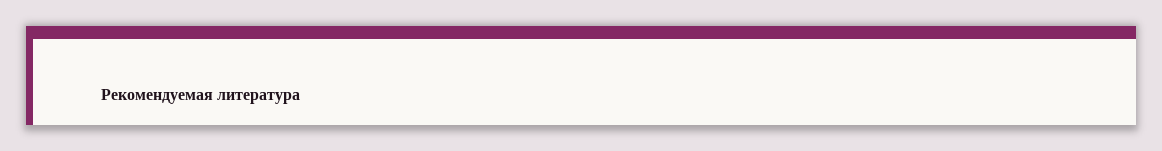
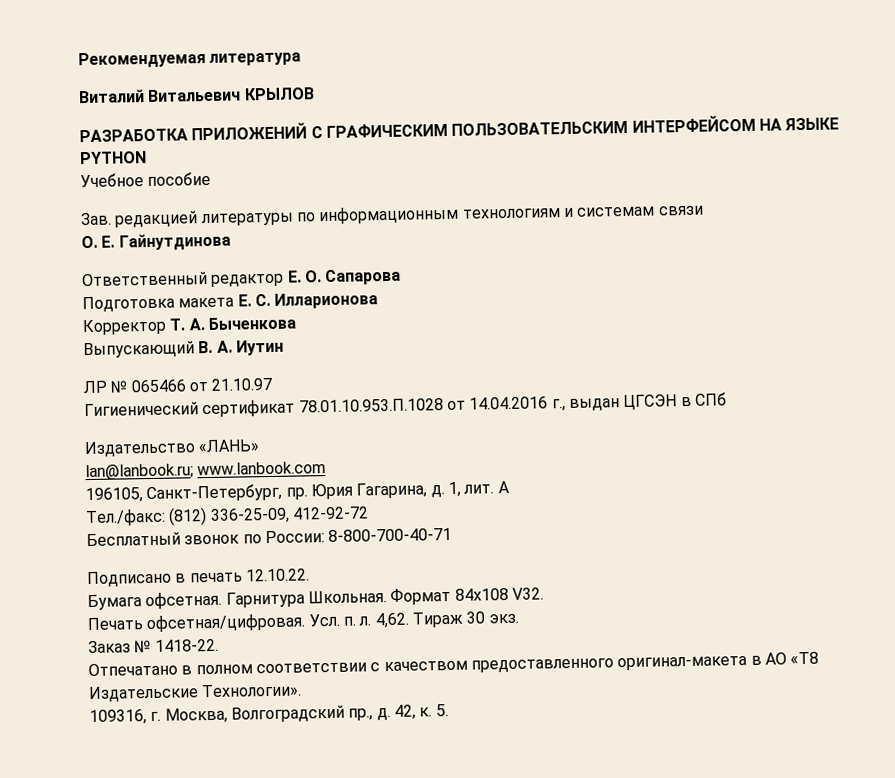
(301, 98) none -> [78,87,315,104] [79,114,840,143] [79,151,147,165] [80,171,212,188] [81,205,704,228] [81,232,231,252] [82,268,402,287] [82,292,379,313] [82,316,296,336] [83,339,284,359] [83,377,273,394] [84,392,727,418] [84,439,261,458] [85,461,327,481] [85,480,510,504] [85,506,369,527] [86,527,453,547] [87,568,310,588] [87,587,544,611] [87,611,519,633] [88,638,219,654] [88,651,820,677] [88,683,303,703] [89,704,449,726] // Виталий Витальевич КРЫЛОВ // РАЗРАБОТКА ПРИЛОЖЕНИЙ С ГРАФИЧЕСКИМ ПОЛЬЗОВАТЕЛЬСКИМ ИНТЕРФЕЙСОМ НА ЯЗЫКЕ PYTHON // Учебное пособие // Зав. редакцией литературы по информационным технологиям и системам связи // О. Е. Гайнутдинова // Ответственный редактор Е. О. Сапарова // Подготовка макета Е. С. Илларионова // Корректор Т. А. Быченкова // Выпускающий В. А. Иутин // ЛР № 065466 от 21.10.97 // Гигиенический сертификат 78.01.10.953.П.1028 от 14.04.2016 г., выдан ЦГСЭН в СПб // Издательство «ЛАНЬ» // lan@lanbook.ru; www.lanbook.com // 196105, Санкт-Петербург, пр. Юрия Гагарина, д. 1, лит. А // Тел./факс: (812) 336-25-09, 412-92-72 // Бесплатный звонок по России: 8-800-700-40-71 // Подписано в печать 12.10.22. // Бумага офсетная. Гарнитура Школьная. Формат 84x108 V32. // Печать офсетная/цифровая. Усл. п. л. 4,62. Тираж 30 экз. // Заказ № 1418-22. // Отпечатано в полном соответствии с качеством предоставленного оригинал-макета в АО «Т8 Издательские Технологии». // 109316, г. Москва, Волгоградский пр., д. 42, к. 5.

